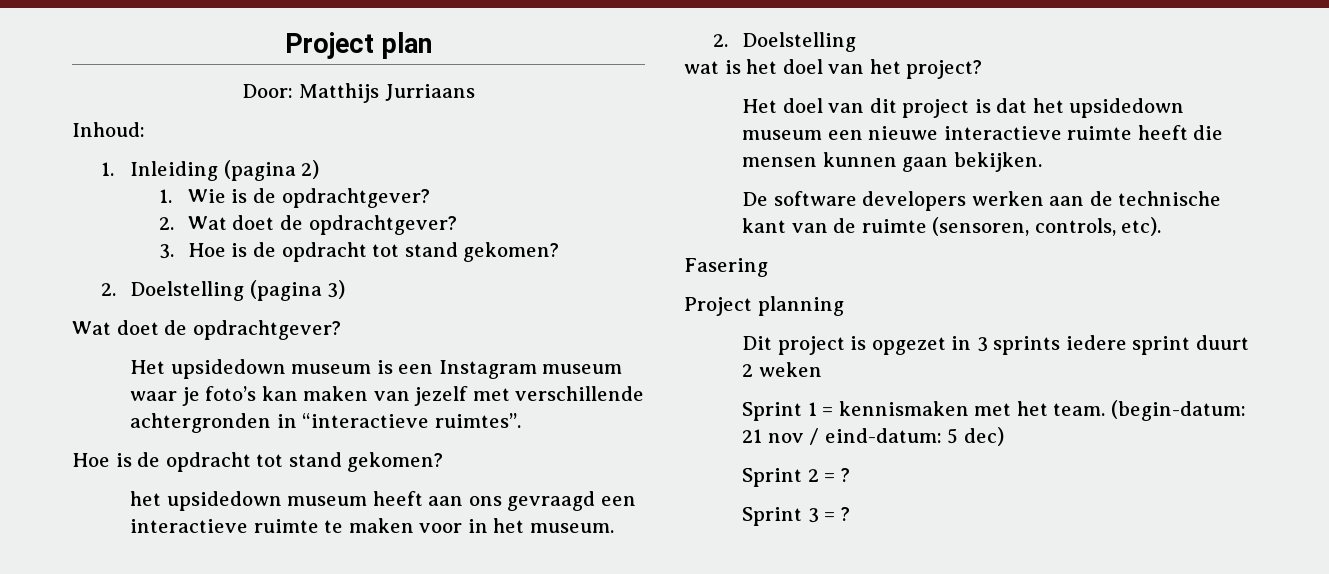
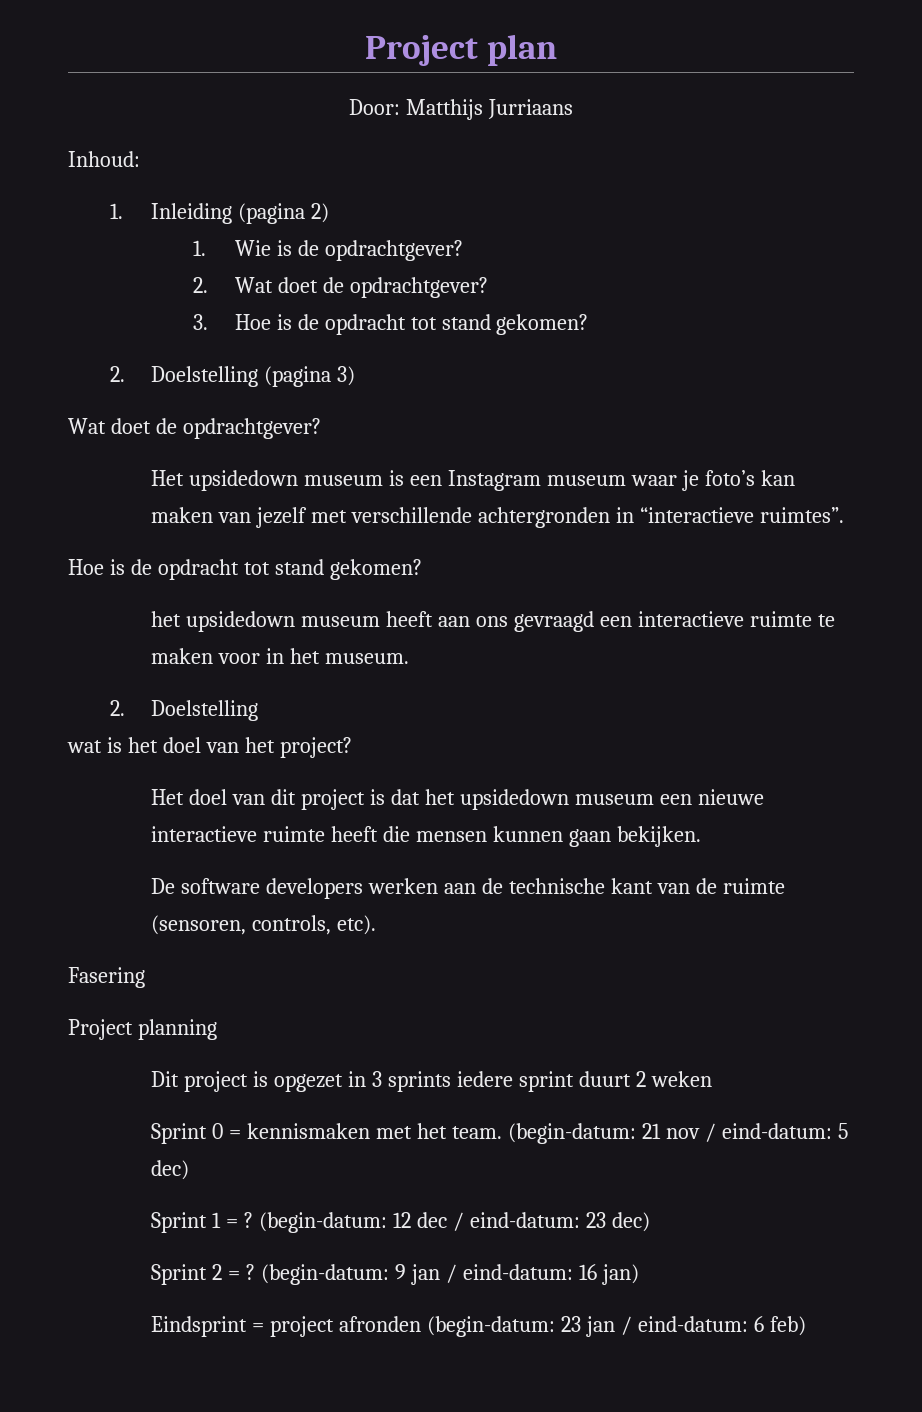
[807,402,817,416] 1 -> [212,1123,224,1139] 0
[807,468,850,482] [741,507,850,526] 2 = ? // Sprint 3 = ? -> [212,1212,650,1233] [151,1264,639,1285] [151,1316,806,1337] 1 = ? (begin-datum: 12 dec / eind-datum: 23 dec) // Sprint 2 = ? (begin-datum: 9 jan / eind-datum: 16 jan) // Eindsprint = project afronden (begin-datum: 23 jan / eind-datum: 6 feb)

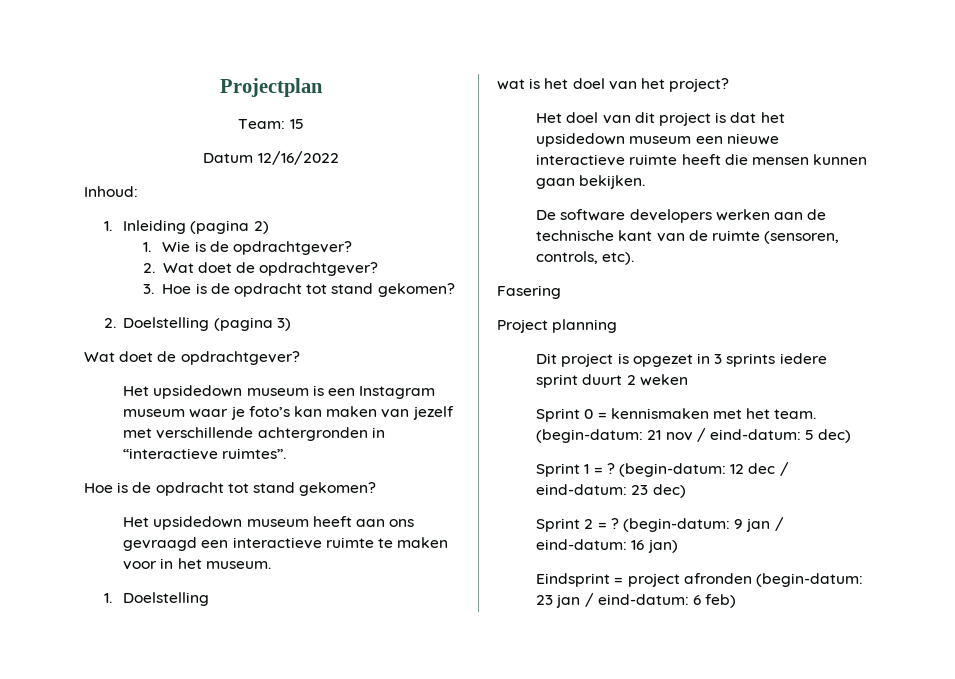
[364,34,558,66] [349,99,573,120] Project plan // Door: Matthijs Jurriaans -> [220,78,323,97] [238,119,304,129] [203,151,339,165] Projectplan // Team: 15 // Datum 12/16/2022
[151,611,182,627] het -> [123,517,150,527] Het
[109,700,125,716] 2. -> [103,593,112,603] 1.

